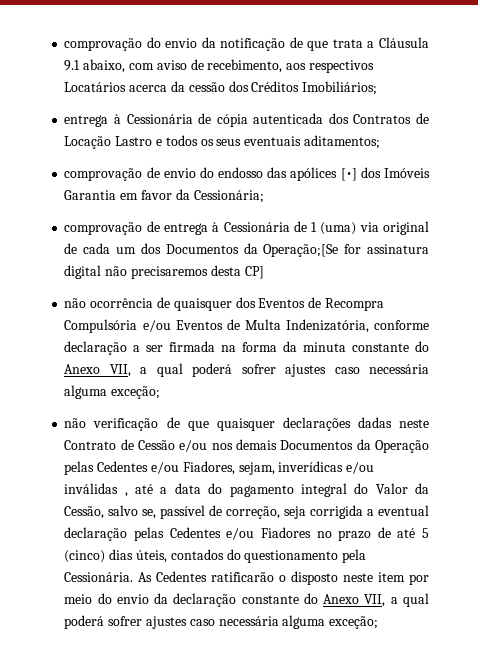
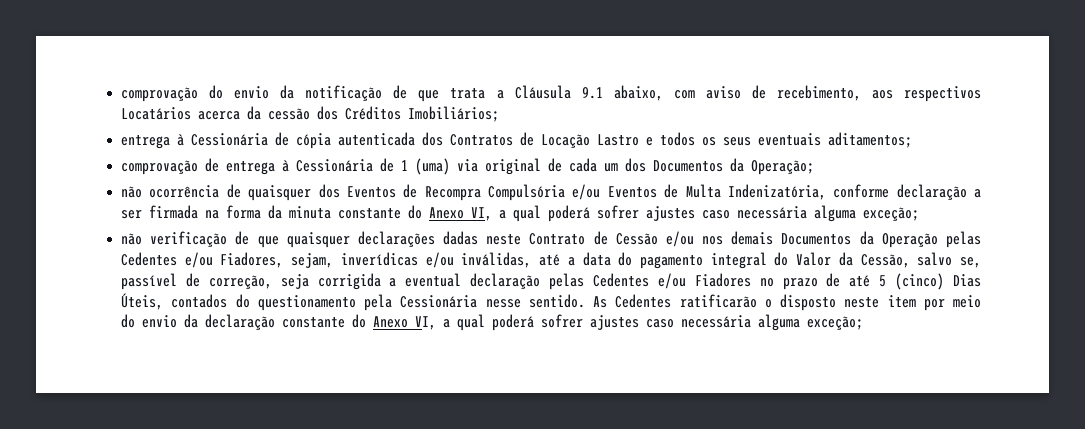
[64,167,431,181] [64,189,264,203] // comprovação de envio do endosso das apólices [•] dos Imóveis Garantia em favor da Cessionária; -> (913, 140) none
[263,244,429,257] [64,265,264,279] Operação;[Se for assinatura digital não precisaremos desta CP] -> [751,160,815,175] Operação;
[109,364,131,377] VII, -> [471,207,493,221] VI,
[64,483,128,497] inválidas , -> [461,252,532,268] inválidas,
[109,549,167,563] dias úteis, -> [952,274,981,287] [121,293,164,310] Dias Úteis,
[64,572,134,582] Cessionária. -> [400,294,585,308] Cessionária nesse sentido.
[364,594,386,607] VII, -> [415,316,437,330] VI,

